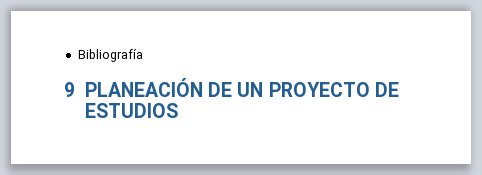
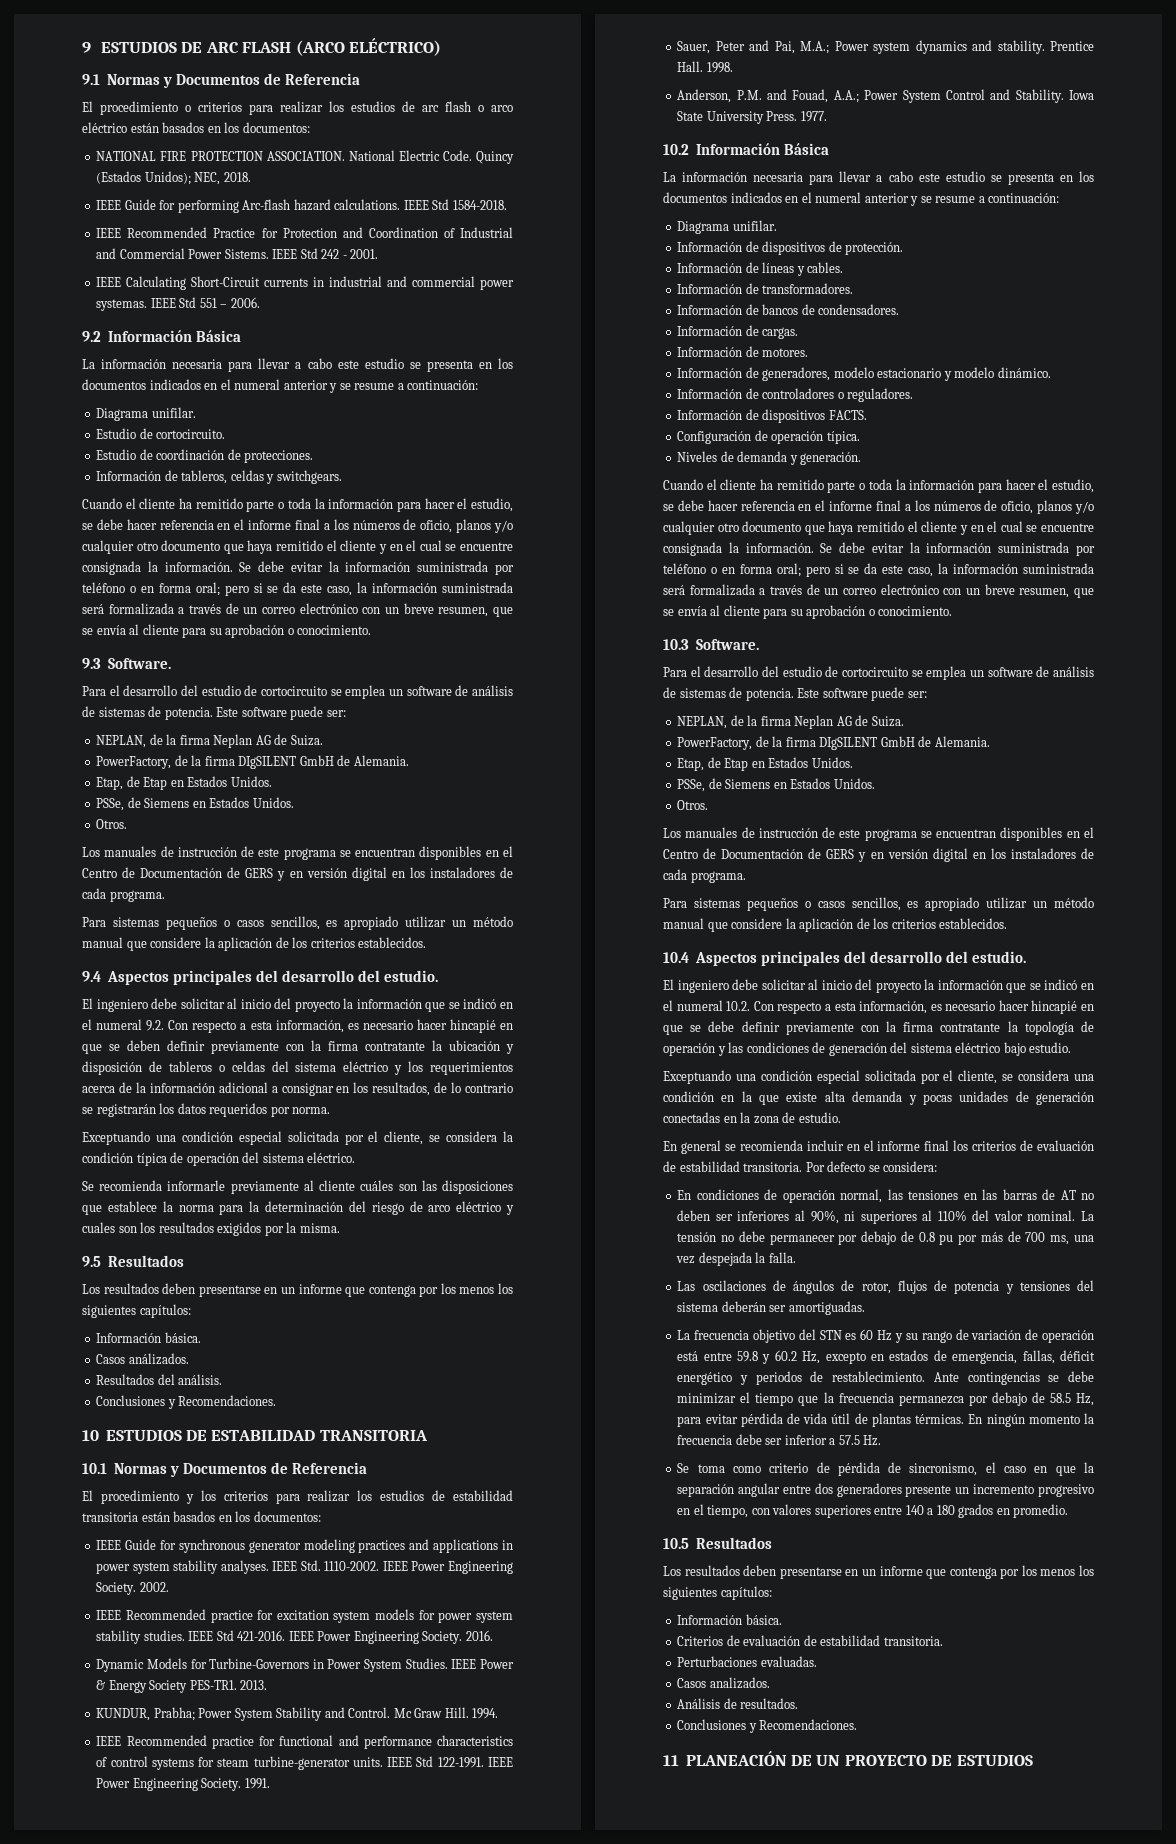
[77,49,143,62] [64,82,75,97] Bibliografía // 9 -> [82,38,442,56] [82,73,360,88] [82,101,513,115] [82,122,310,133] [96,150,515,164] [96,171,251,185] [96,199,507,213] [96,227,513,238] [96,248,379,259] [96,276,514,290] [96,297,260,311] [82,330,241,342] [82,358,513,372] [82,379,479,393] [96,407,196,421] [96,428,226,439] [96,449,314,463] [96,470,342,484] [82,498,513,512] [82,519,513,533] [82,540,514,554] [82,561,514,575] [82,582,513,596] [82,603,513,617] [82,624,372,638] [82,658,171,669] [82,685,513,699] [82,706,346,720] [96,734,323,748] [96,755,409,769] [96,776,272,790] [96,797,294,811] [96,819,128,829] [82,846,513,860] [82,867,513,881] [82,888,165,902] [82,916,513,930] [82,937,427,951] [82,970,438,985] [82,998,514,1012] [82,1019,513,1033] [82,1040,514,1054] [82,1061,513,1075] [82,1082,513,1096] [82,1103,331,1117] [82,1131,513,1145] [82,1152,356,1166] [82,1180,513,1194] [82,1201,514,1215] [82,1222,340,1236] [82,1255,184,1267] [82,1283,513,1297] [82,1304,191,1318] [96,1332,201,1343] [96,1353,189,1365] [96,1374,223,1385] [96,1395,277,1409] [82,1430,428,1441] [82,1462,367,1477] [82,1490,513,1504] [82,1511,321,1522] [96,1539,513,1553] [96,1560,513,1574] [96,1582,169,1595] [96,1609,513,1623] [96,1630,493,1644] [96,1658,514,1672] [96,1680,268,1693] [96,1707,499,1721] [96,1735,513,1749] [96,1756,513,1770] [96,1778,270,1791] [677,40,1094,54] [677,61,733,73] [677,89,1094,103] [677,111,827,124] [663,143,829,155] [663,171,1094,185] [663,192,1060,206] [677,220,777,234] [677,241,904,255] [677,262,844,276] [677,283,854,294] [677,304,900,315] [677,325,799,339] [677,346,809,357] [677,367,1051,381] [677,388,914,402] [677,409,867,423] [677,430,860,444] [677,451,862,465] [663,479,1094,493] [663,500,1094,514] [663,521,1095,535] [663,542,1095,556] [663,563,1094,577] [663,584,1094,598] [663,605,953,619] [663,639,759,650] [663,666,1094,680] [663,687,927,701] [677,715,904,729] [677,736,990,750] [677,757,853,771] [677,778,875,792] [677,800,709,810] [663,827,1094,841] [663,848,1094,862] [663,869,746,883] [663,897,1094,911] [663,918,1008,932] [663,951,1026,966] [663,979,1094,993] [663,1000,1094,1014] [663,1021,1094,1035] [663,1042,1072,1056] [663,1070,1094,1084] [663,1091,1094,1105] [663,1112,841,1124] [663,1140,1094,1154] [663,1161,938,1172] [677,1189,1094,1203] [677,1210,1094,1224] [677,1231,1094,1245] [676,1252,796,1266] [677,1280,1094,1294] [677,1301,865,1315] [677,1329,1094,1343] [677,1350,1095,1364] [677,1371,1094,1385] [677,1392,1094,1406] [677,1413,1094,1427] [677,1434,882,1446] [677,1462,1094,1476] [677,1483,1094,1497] [677,1504,1069,1518] [663,1537,772,1549] [663,1565,1094,1579] [663,1586,772,1600] [677,1614,782,1625] [677,1635,943,1646] [677,1656,817,1667] [677,1677,770,1689] [677,1698,799,1709] [677,1719,858,1733] [663,1755,679,1766] 9 ESTUDIOS DE ARC FLASH (ARCO ELÉCTRICO) // 9.1 Normas y Documentos de Referencia // El procedimiento o criterios para realizar los estudios de arc flash o arco eléctrico están basados en los documentos: // NATIONAL FIRE PROTECTION ASSOCIATION. National Electric Code. Quincy (Estados Unidos); NEC, 2018. // IEEE Guide for performing Arc-flash hazard calculations. IEEE Std 1584-2018. // IEEE Recommended Practice for Protection and Coordination of Industrial and Commercial Power Sistems. IEEE Std 242 - 2001. // IEEE Calculating Short-Circuit currents in industrial and commercial power systemas. IEEE Std 551 – 2006. // 9.2 Información Básica // La información necesaria para llevar a cabo este estudio se presenta en los documentos indicados en el numeral anterior y se resume a continuación: // Diagrama unifilar. // Estudio de cortocircuito. // Estudio de coordinación de protecciones. // Información de tableros, celdas y switchgears. // Cuando el cliente ha remitido parte o toda la información para hacer el estudio, se debe hacer referencia en el informe final a los números de oficio, planos y/o cualquier otro documento que haya remitido el cliente y en el cual se encuentre consignada la información. Se debe evitar la información suministrada por teléfono o en forma oral; pero si se da este caso, la información suministrada será formalizada a través de un correo electrónico con un breve resumen, que se envía al cliente para su aprobación o conocimiento. // 9.3 Software. // Para el desarrollo del estudio de cortocircuito se emplea un software de análisis de sistemas de potencia. Este software puede ser: // NEPLAN, de la firma Neplan AG de Suiza. // PowerFactory, de la firma DIgSILENT GmbH de Alemania. // Etap, de Etap en Estados Unidos. // PSSe, de Siemens en Estados Unidos. // Otros. // Los manuales de instrucción de este programa se encuentran disponibles en el Centro de Documentación de GERS y en versión digital en los instaladores de cada programa. // Para sistemas pequeños o casos sencillos, es apropiado utilizar un método manual que considere la aplicación de los criterios establecidos. // 9.4 Aspectos principales del desarrollo del estudio. // El ingeniero debe solicitar al inicio del proyecto la información que se indicó en el numeral 9.2. Con respecto a esta información, es necesario hacer hincapié en que se deben definir previamente con la firma contratante la ubicación y disposición de tableros o celdas del sistema eléctrico y los requerimientos acerca de la información adicional a consignar en los resultados, de lo contrario se registrarán los datos requeridos por norma. // Exceptuando una condición especial solicitada por el cliente, se considera la condición típica de operación del sistema eléctrico. // Se recomienda informarle previamente al cliente cuáles son las disposiciones que establece la norma para la determinación del riesgo de arco eléctrico y cuales son los resultados exigidos por la misma. // 9.5 Resultados // Los resultados deben presentarse en un informe que contenga por los menos los siguientes capítulos: // Información básica. // Casos análizados. // Resultados del análisis. // Conclusiones y Recomendaciones. // 10 ESTUDIOS DE ESTABILIDAD TRANSITORIA // 10.1 Normas y Documentos de Referencia // El procedimiento y los criterios para realizar los estudios de estabilidad transitoria están basados en los documentos: // IEEE Guide for synchronous generator modeling practices and applications in power system stability analyses. IEEE Std. 1110-2002. IEEE Power Engineering Society. 2002. // IEEE Recommended practice for excitation system models for power system stability studies. IEEE Std 421-2016. IEEE Power Engineering Society. 2016. // Dynamic Models for Turbine-Governors in Power System Studies. IEEE Power & Energy Society PES-TR1. 2013. // KUNDUR, Prabha; Power System Stability and Control. Mc Graw Hill. 1994. // IEEE Recommended practice for functional and performance characteristics of control systems for steam turbine-generator units. IEEE Std 122-1991. IEEE Power Engineering Society. 1991. // Sauer, Peter and Pai, M.A.; Power system dynamics and stability. Prentice Hall. 1998. // Anderson, P.M. and Fouad, A.A.; Power System Control and Stability. Iowa State University Press. 1977. // 10.2 Información Básica // La información necesaria para llevar a cabo este estudio se presenta en los documentos indicados en el numeral anterior y se resume a continuación: // Diagrama unifilar. // Información de dispositivos de protección. // Información de líneas y cables. // Información de transformadores. // Información de bancos de condensadores. // Información de cargas. // Información de motores. // Información de generadores, modelo estacionario y modelo dinámico. // Información de controladores o reguladores. // Información de dispositivos FACTS. // Configuración de operación típica. // Niveles de demanda y generación. // Cuando el cliente ha remitido parte o toda la información para hacer el estudio, se debe hacer referencia en el informe final a los números de oficio, planos y/o cualquier otro documento que haya remitido el cliente y en el cual se encuentre consignada la información. Se debe evitar la información suministrada por teléfono o en forma oral; pero si se da este caso, la información suministrada será formalizada a través de un correo electrónico con un breve resumen, que se envía al cliente para su aprobación o conocimiento. // 10.3 Software. // Para el desarrollo del estudio de cortocircuito se emplea un software de análisis de sistemas de potencia. Este software puede ser: // NEPLAN, de la firma Neplan AG de Suiza. // PowerFactory, de la firma DIgSILENT GmbH de Alemania. // Etap, de Etap en Estados Unidos. // PSSe, de Siemens en Estados Unidos. // Otros. // Los manuales de instrucción de este programa se encuentran disponibles en el Centro de Documentación de GERS y en versión digital en los instaladores de cada programa. // Para sistemas pequeños o casos sencillos, es apropiado utilizar un método manual que considere la aplicación de los criterios establecidos. // 10.4 Aspectos principales del desarrollo del estudio. // El ingeniero debe solicitar al inicio del proyecto la información que se indicó en el numeral 10.2. Con respecto a esta información, es necesario hacer hincapié en que se debe definir previamente con la firma contratante la topología de operación y las condiciones de generación del sistema eléctrico bajo estudio. // Exceptuando una condición especial solicitada por el cliente, se considera una condición en la que existe alta demanda y pocas unidades de generación conectadas en la zona de estudio. // En general se recomienda incluir en el informe final los criterios de evaluación de estabilidad transitoria. Por defecto se considera: // En condiciones de operación normal, las tensiones en las barras de AT no deben ser inferiores al 90%, ni superiores al 110% del valor nominal. La tensión no debe permanecer por debajo de 0.8 pu por más de 700 ms, una vez despejada la falla. // Las oscilaciones de ángulos de rotor, flujos de potencia y tensiones del sistema deberán ser amortiguadas. // La frecuencia objetivo del STN es 60 Hz y su rango de variación de operación está entre 59.8 y 60.2 Hz, excepto en estados de emergencia, fallas, déficit energético y periodos de restablecimiento. Ante contingencias se debe minimizar el tiempo que la frecuencia permanezca por debajo de 58.5 Hz, para evitar pérdida de vida útil de plantas térmicas. En ningún momento la frecuencia debe ser inferior a 57.5 Hz. // Se toma como criterio de pérdida de sincronismo, el caso en que la separación angular entre dos generadores presente un incremento progresivo en el tiempo, con valores superiores entre 140 a 180 grados en promedio. // 10.5 Resultados // Los resultados deben presentarse en un informe que contenga por los menos los siguientes capítulos: // Información básica. // Criterios de evaluación de estabilidad transitoria. // Perturbaciones evaluadas. // Casos analizados. // Análisis de resultados. // Conclusiones y Recomendaciones. // 11

